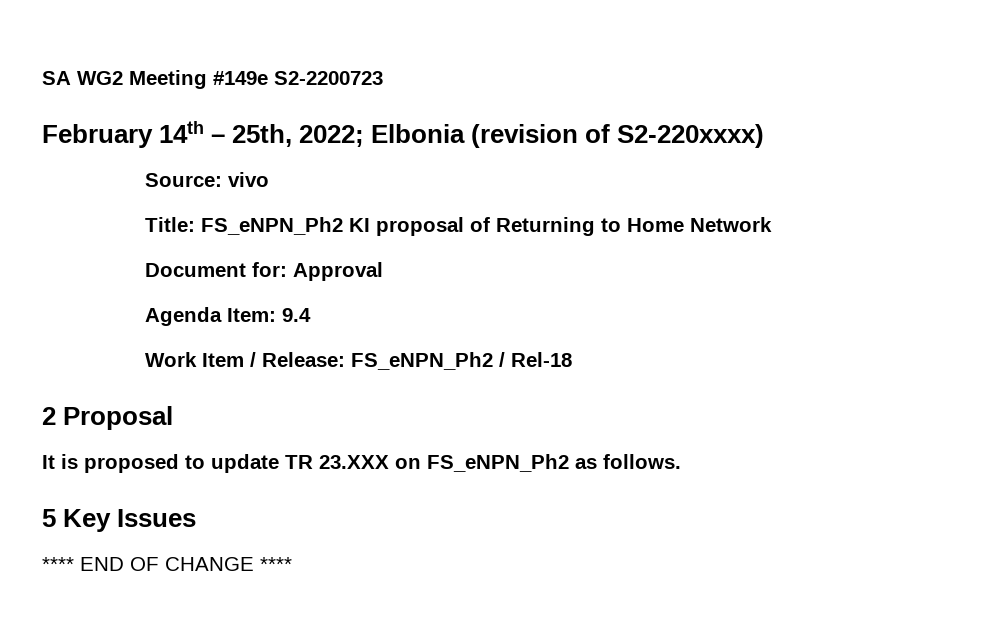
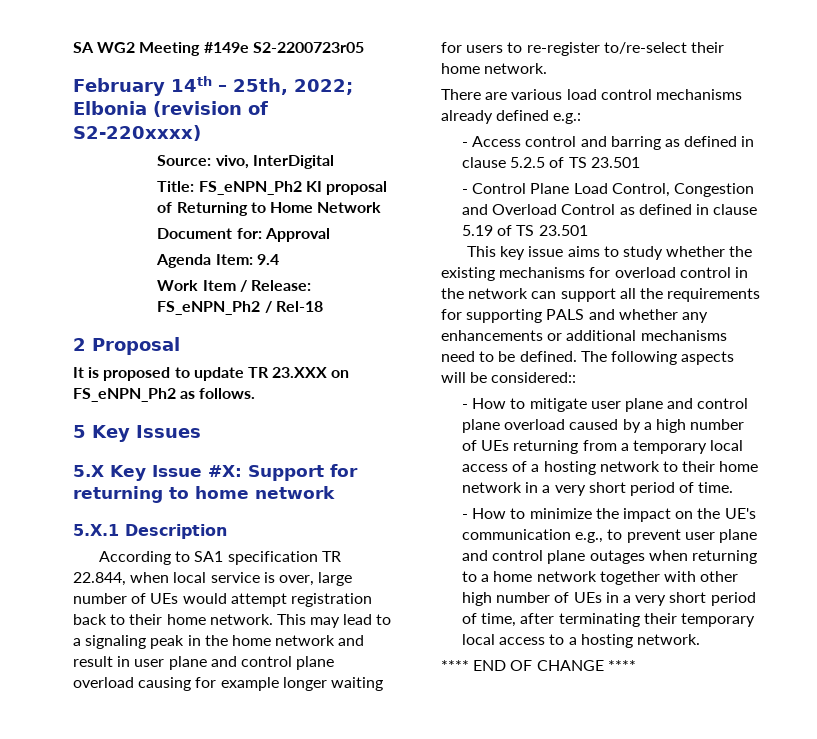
[274,71,383,85] S2-2200723 -> [252,42,364,53] S2-2200723r05
[227,172,269,187] vivo -> [215,155,334,169] vivo, InterDigital
(197, 518) none -> [73,464,358,481] [73,486,335,503] [73,524,227,539] [98,551,341,565] [73,572,353,586] [73,593,372,607] [73,614,392,628] [73,635,365,649] [73,656,335,670] [73,677,383,691] [441,42,724,56] [441,63,548,74] [441,89,742,100] [441,110,582,124] [462,136,755,150] [462,157,640,168] [462,183,755,197] [462,204,758,215] [462,225,588,236] [466,246,753,260] [441,267,748,281] [441,288,761,302] [441,309,708,323] [441,330,727,341] [441,351,735,365] [441,372,577,383] [462,398,749,412] [462,419,745,433] [462,440,744,454] [462,461,759,475] [462,482,734,496] [462,508,756,522] [462,529,758,543] [462,550,758,564] [462,571,739,585] [462,592,756,606] [462,613,756,627] [462,634,701,648] // 5.X Key Issue #X: Support for returning to home network // 5.X.1 Description // According to SA1 specification TR 22.844, when local service is over, large number of UEs would attempt registration back to their home network. This may lead to a signaling peak in the home network and result in user plane and control plane overload causing for example longer waiting for users to re-register to/re-select their home network. // There are various load control mechanisms already defined e.g.: // - Access control and barring as defined in clause 5.2.5 of TS 23.501 // - Control Plane Load Control, Congestion and Overload Control as defined in clause 5.19 of TS 23.501 // This key issue aims to study whether the existing mechanisms for overload control in the network can support all the requirements for supporting PALS and whether any enhancements or additional mechanisms need to be defined. The following aspects will be considered:: // - How to mitigate user plane and control plane overload caused by a high number of UEs returning from a temporary local access of a hosting network to their home network in a very short period of time. // - How to minimize the impact on the UE's communication e.g., to prevent user plane and control plane outages when returning to a home network together with other high number of UEs in a very short period of time, after terminating their temporary local access to a hosting network.

